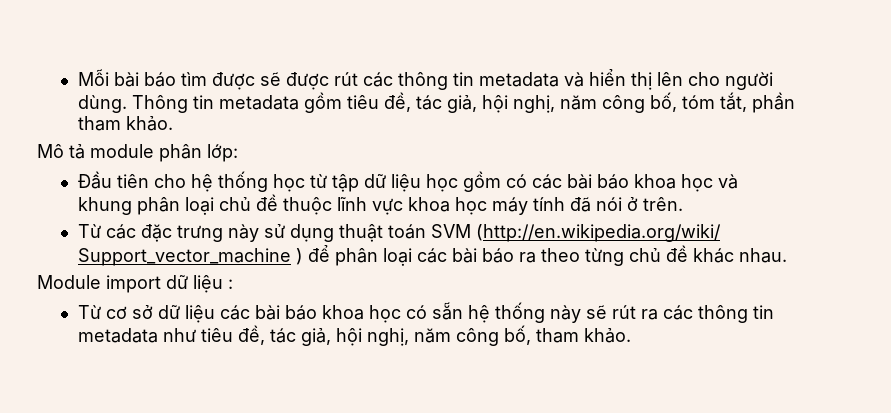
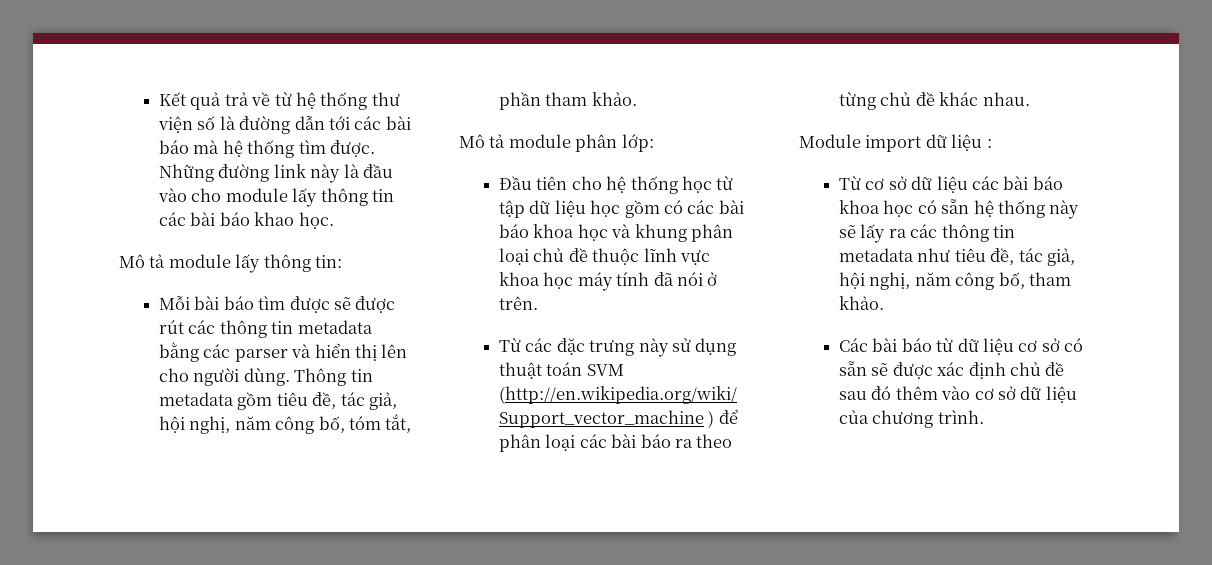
(77, 77) none -> [158,92,400,110] [157,116,411,134] [158,140,376,158] [158,164,394,183] [157,188,395,207] [158,212,334,229] [119,254,343,273] Kết quả trả về từ hệ thống thư viện số là đường dẫn tới các bài báo mà hệ thống tìm được. Những đường link này là đầu vào cho module lấy thông tin các bài báo khao học. // Mô tả module lấy thông tin: //
(559, 79) none -> [158,342,288,362] bằng các parser
[611,305,636,319] rút -> [860,224,886,243] lấy
(631, 335) none -> [838,338,1084,355] [838,361,1065,379] [838,386,1077,403] [838,410,984,428] // Các bài báo từ dữ liệu cơ sở có sẵn sẽ được xác định chủ đề sau đó thêm vào cơ sở dữ liệu của chương trình.

